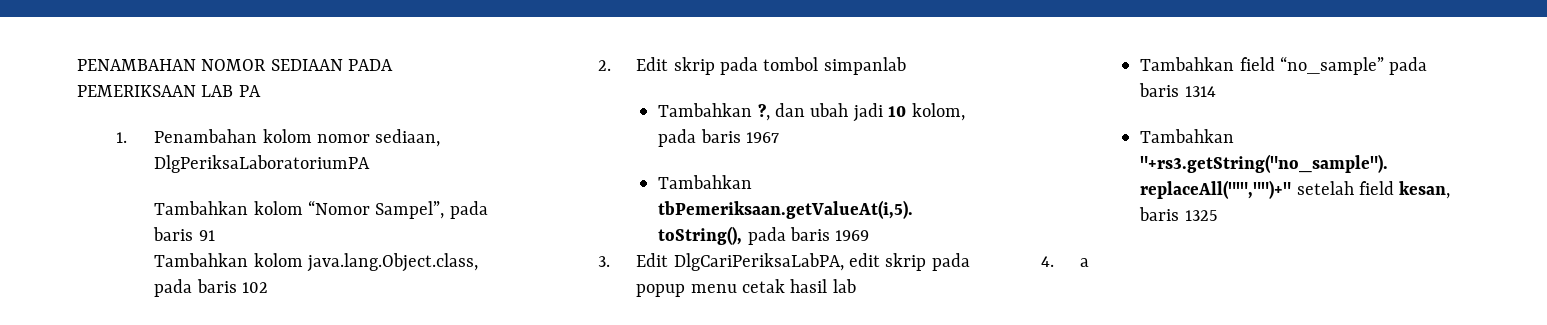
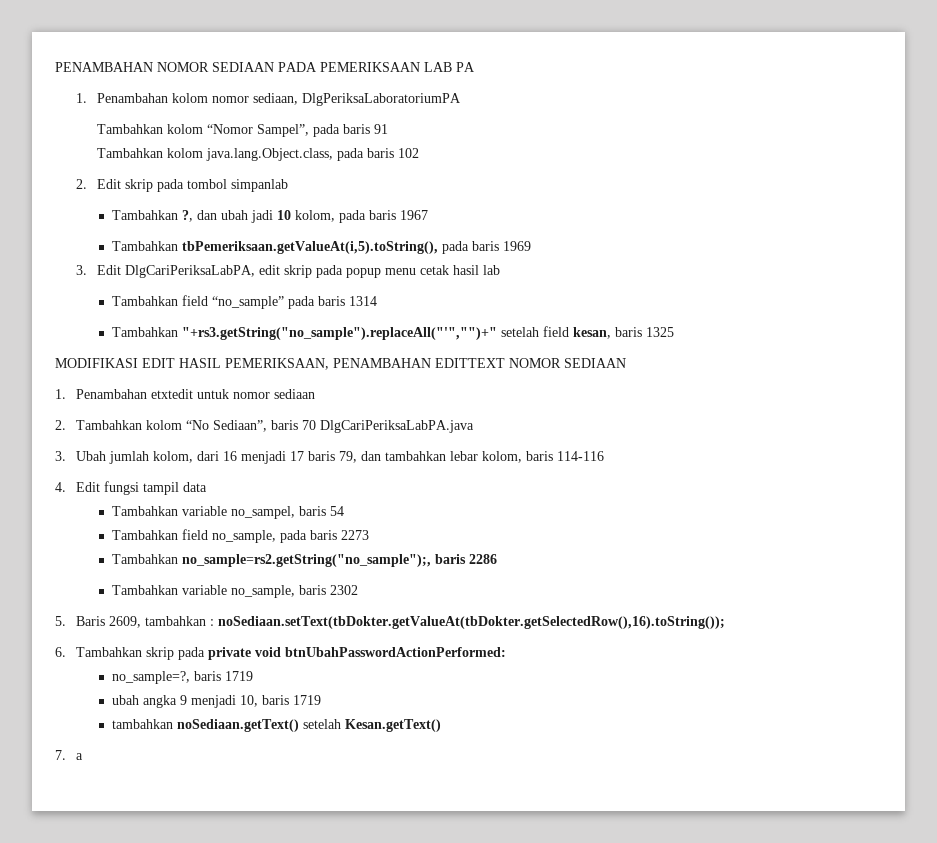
[1041,256,1054,267] 4. -> [55,358,626,370] [55,389,315,399] [55,420,474,433] [55,451,604,464] [55,481,207,495] [111,506,344,519] [111,529,369,543] [111,554,497,567] [111,585,358,598] [55,616,725,629] [55,647,506,660] [111,671,253,684] [111,695,321,708] [111,719,441,732] [55,750,66,760] MODIFIKASI EDIT HASIL PEMERIKSAAN, PENAMBAHAN EDITTEXT NOMOR SEDIAAN // 1. Penambahan etxtedit untuk nomor sediaan // 2. Tambahkan kolom “No Sediaan”, baris 70 DlgCariPeriksaLabPA.java // 3. Ubah jumlah kolom, dari 16 menjadi 17 baris 79, dan tambahkan lebar kolom, baris 114-116 // 4. Edit fungsi tampil data // Tambahkan variable no_sampel, baris 54 // Tambahkan field no_sample, pada baris 2273 // Tambahkan no_sample=rs2.getString("no_sample");, baris 2286 // Tambahkan variable no_sample, baris 2302 // 5. Baris 2609, tambahkan : noSediaan.setText(tbDokter.getValueAt(tbDokter.getSelectedRow(),16).toString()); // 6. Tambahkan skrip pada private void btnUbahPasswordActionPerformed: // no_sample=?, baris 1719 // ubah angka 9 menjadi 10, baris 1719 // tambahkan noSediaan.getText() setelah Kesan.getText() // 7.

